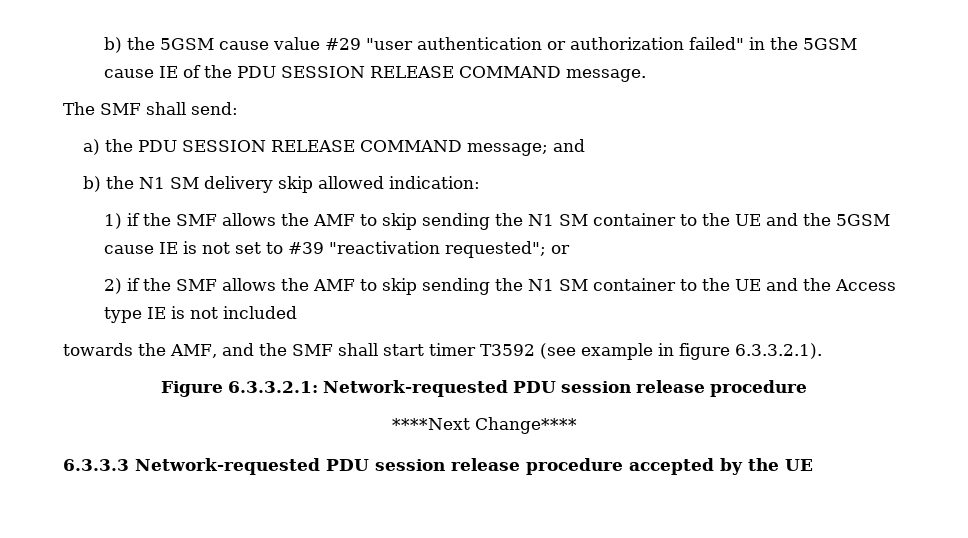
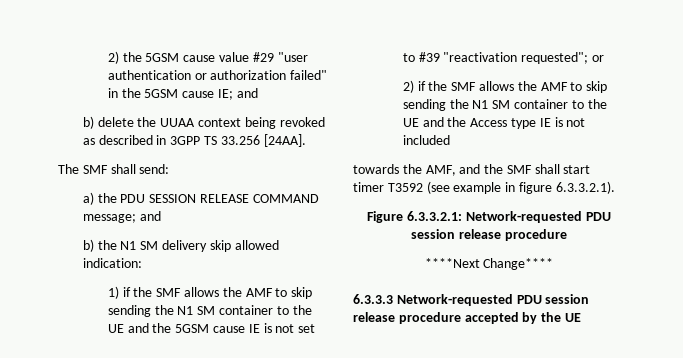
[103,37,122,53] b) -> [107,51,119,64] 2)
[158,65,646,82] IE of the PDU SESSION RELEASE COMMAND message. -> [217,88,258,100] [82,116,325,129] [82,134,306,147] IE; and // b) delete the UUAA context being revoked as described in 3GPP TS 33.256 [24AA].

